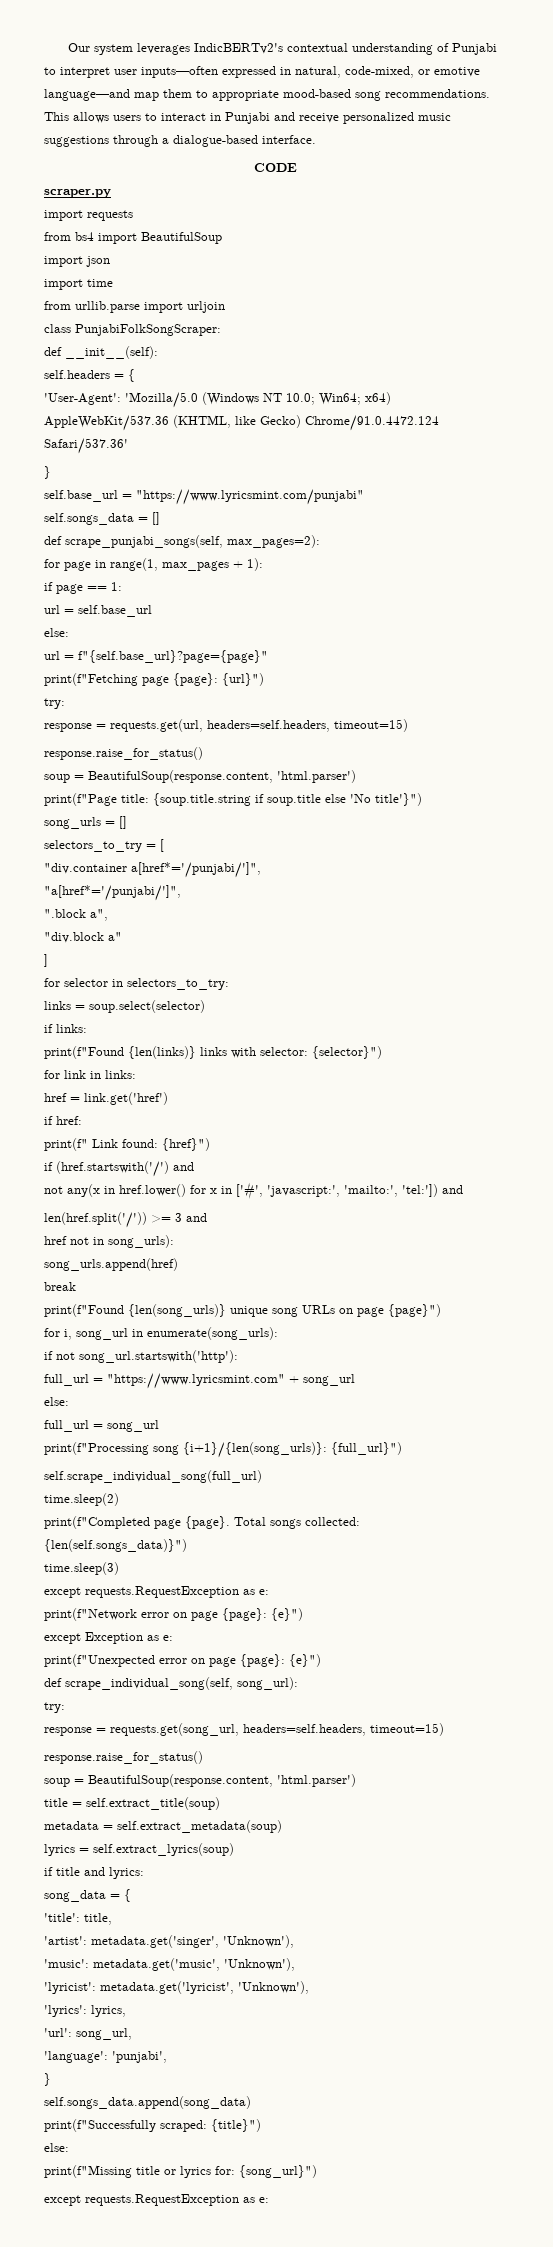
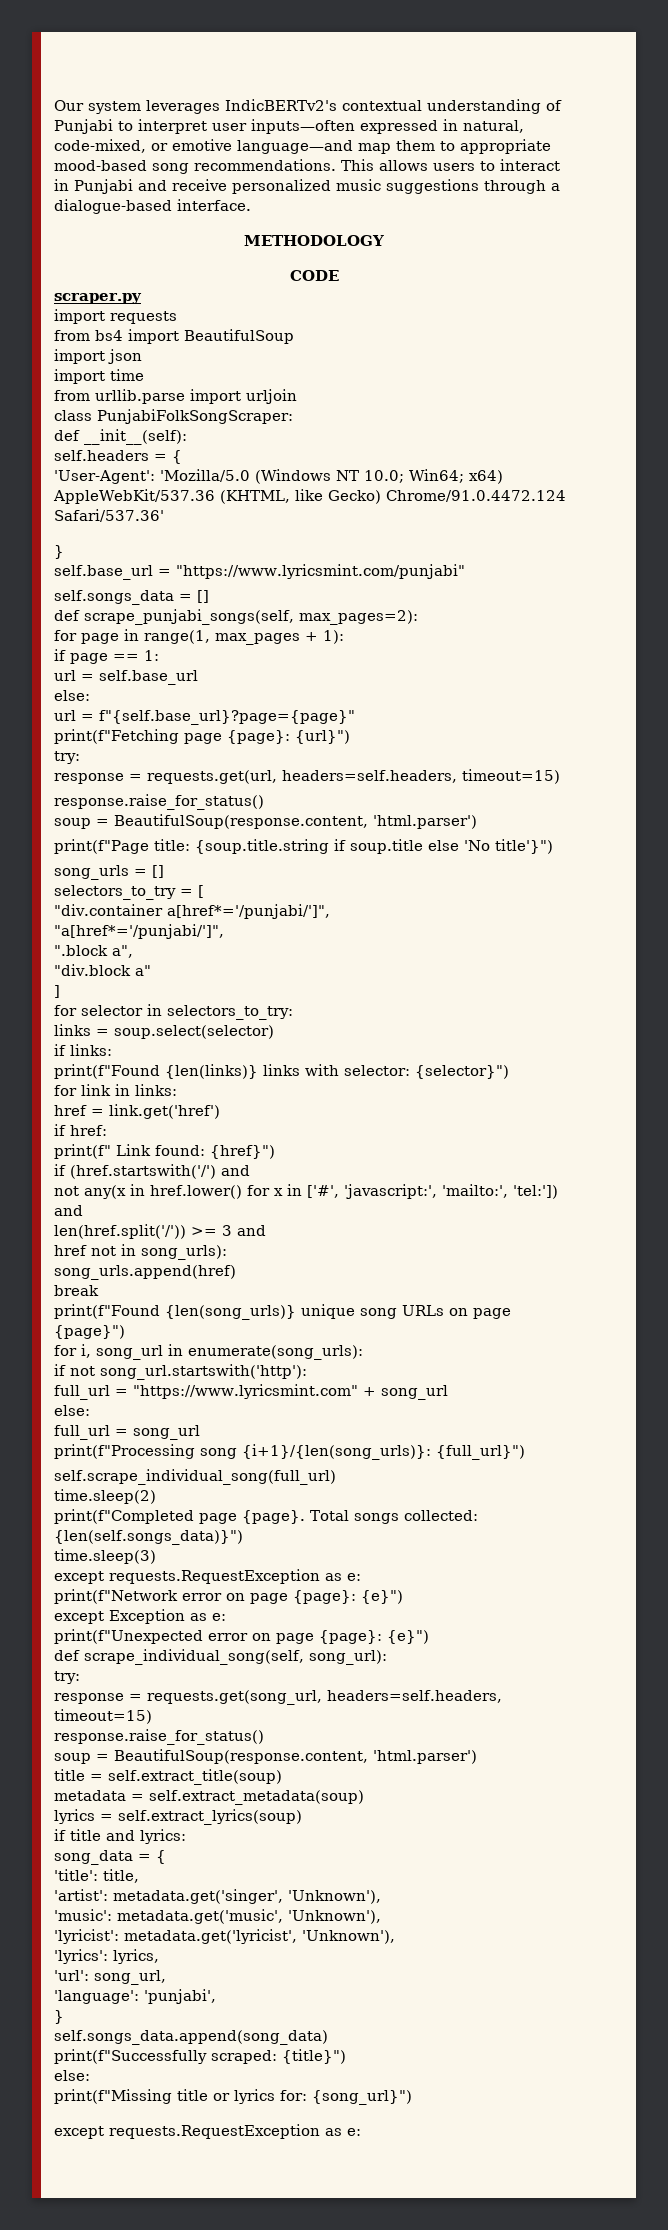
(316, 139) none -> [244,235,384,246] // METHODOLOGY

